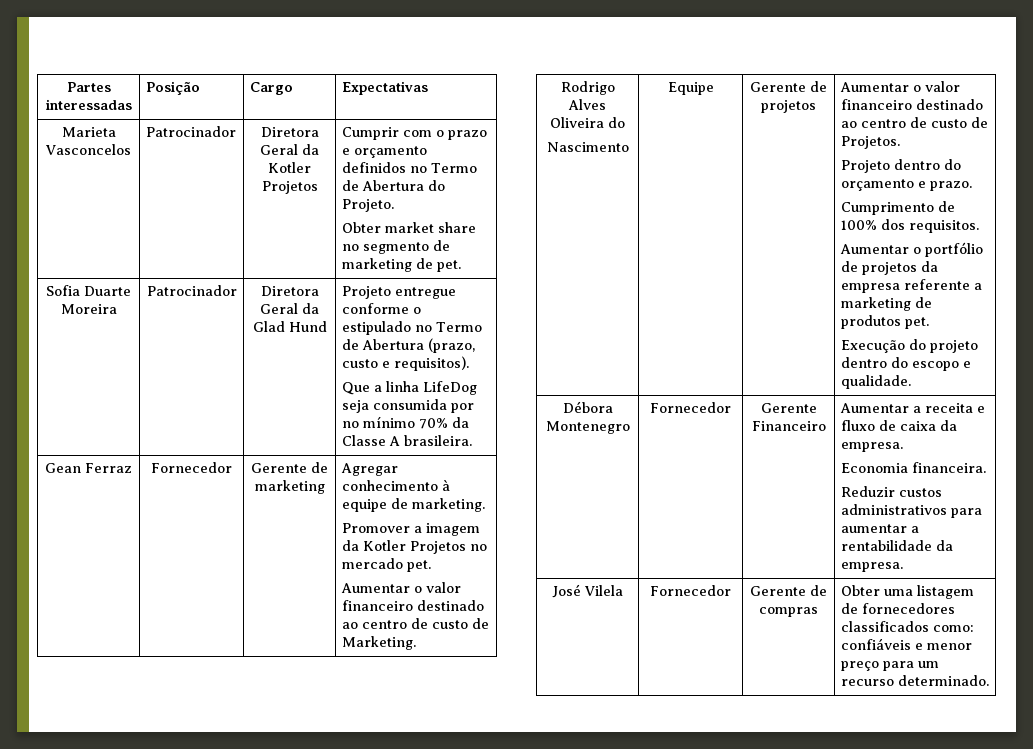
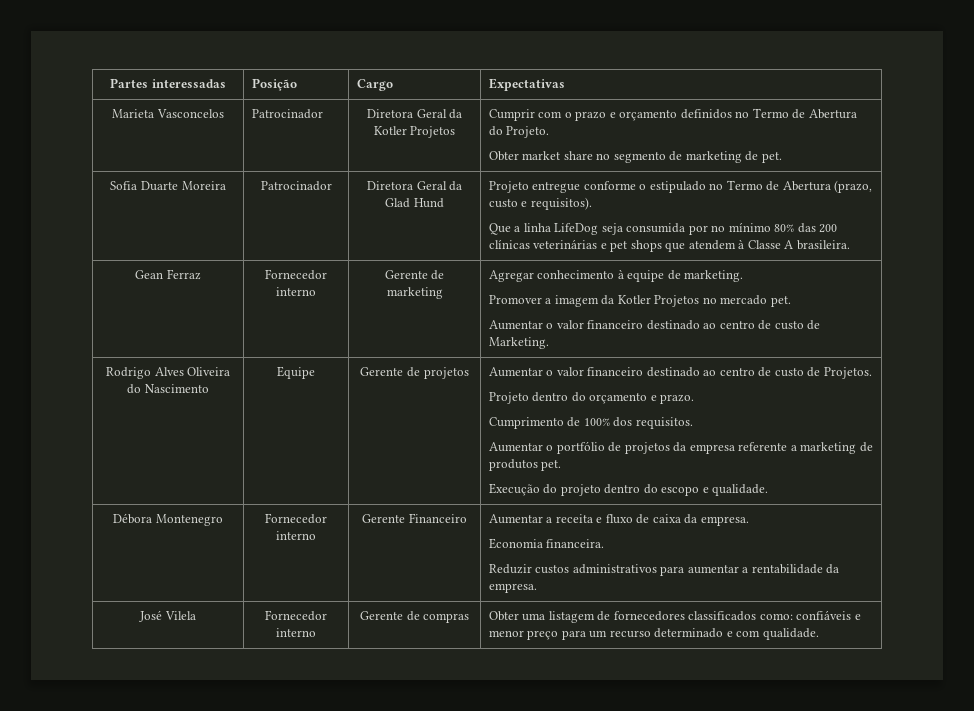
[418,417,469,429] 70% da -> [774,223,838,233] [488,239,745,252] 80% das 200 clínicas veterinárias e pet shops que atendem à
(232, 467) none -> [276,287,316,296] interno
(625, 122) // -> (142, 389) none
(731, 407) none -> [276,531,316,540] interno
(731, 590) none -> [276,628,316,637] interno
[897,675,989,686] determinado. -> [654,628,819,640] determinado e com qualidade.

